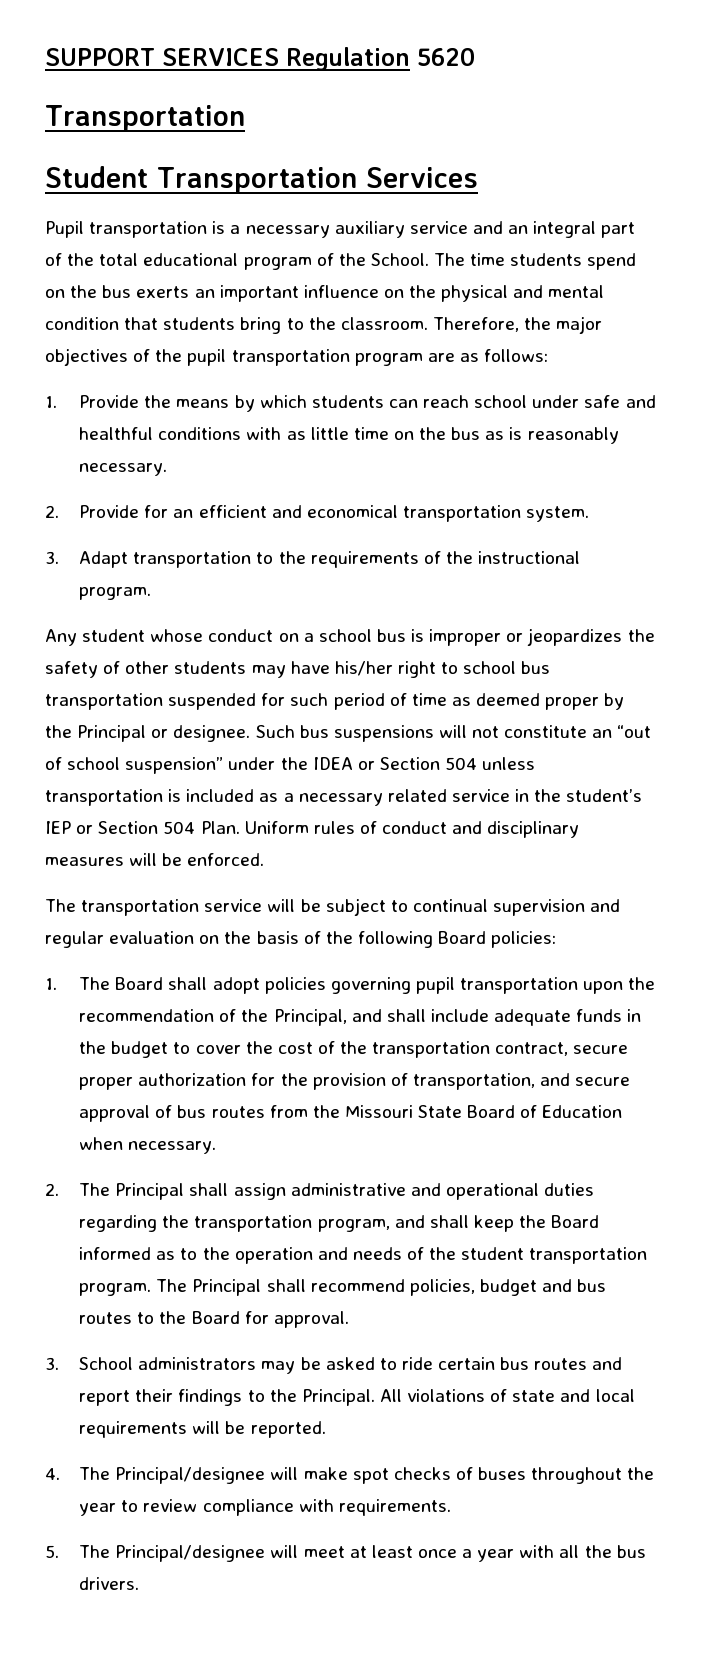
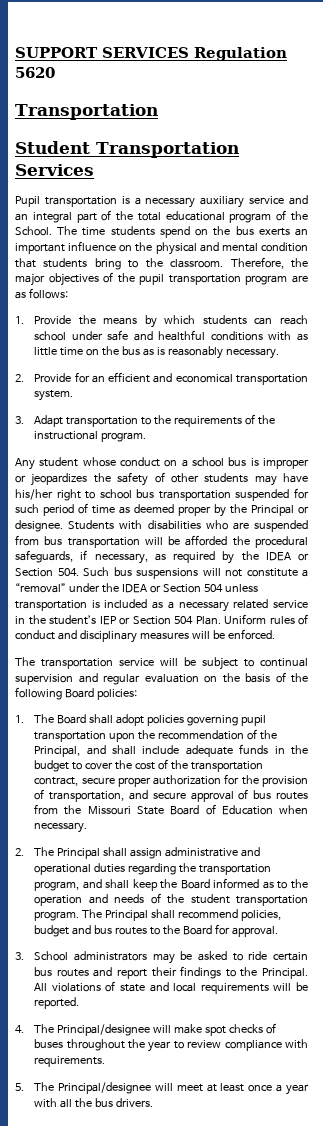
(251, 733) none -> [68,520,308,532] [15,535,308,548] [15,550,309,564] [15,568,79,577] Students with disabilities who are suspended from bus transportation will be afforded the procedural safeguards, if necessary, as required by the IDEA or Section 504.
[592,725,652,738] [45,757,224,774] an “out of school suspension” -> [302,569,308,577] [15,583,66,593] a “removal”

